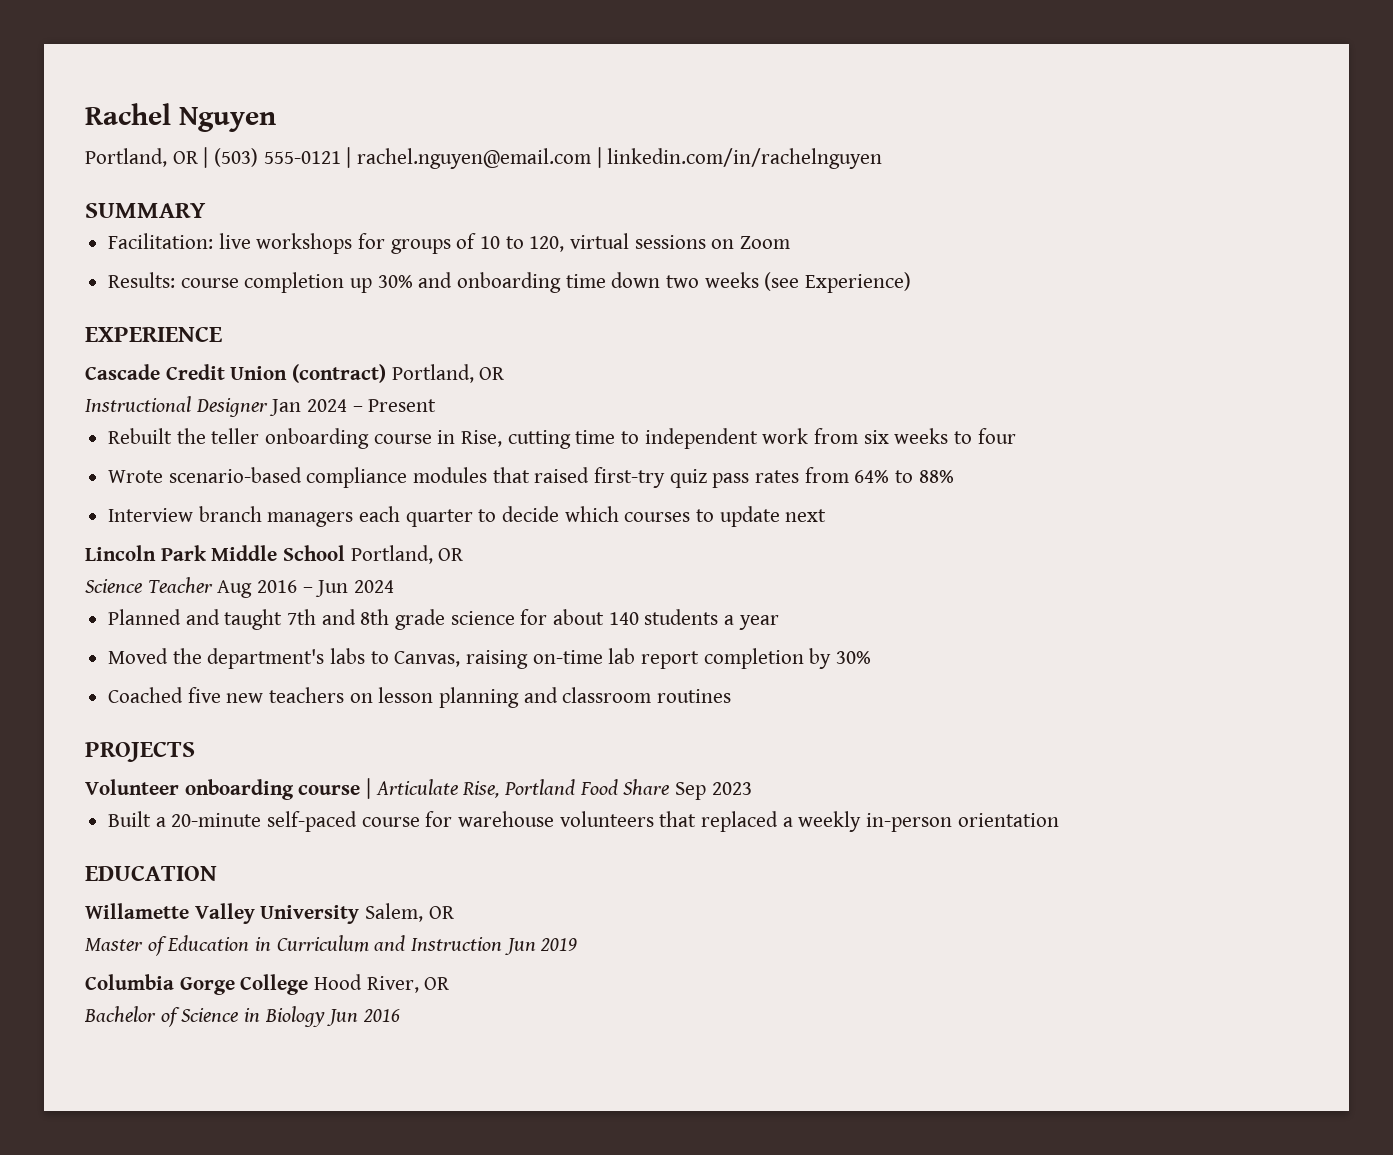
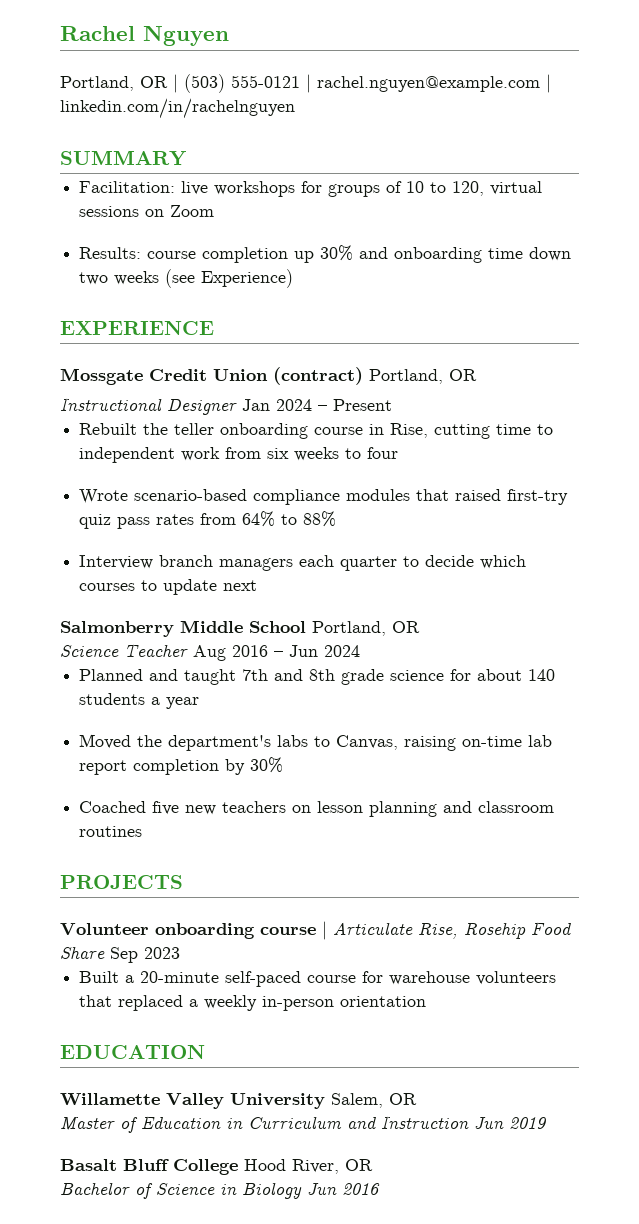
[357,148,592,169] rachel.nguyen@email.com -> [317,76,540,92] rachel.nguyen@example.com
[85,364,160,380] Cascade -> [60,368,143,385] Mossgate
[85,545,207,561] Lincoln Park -> [60,621,174,637] Salmonberry
[504,779,576,795] Portland -> [464,922,526,939] Rosehip
[85,974,235,995] Columbia Gorge -> [60,1159,169,1171] Basalt Bluff

